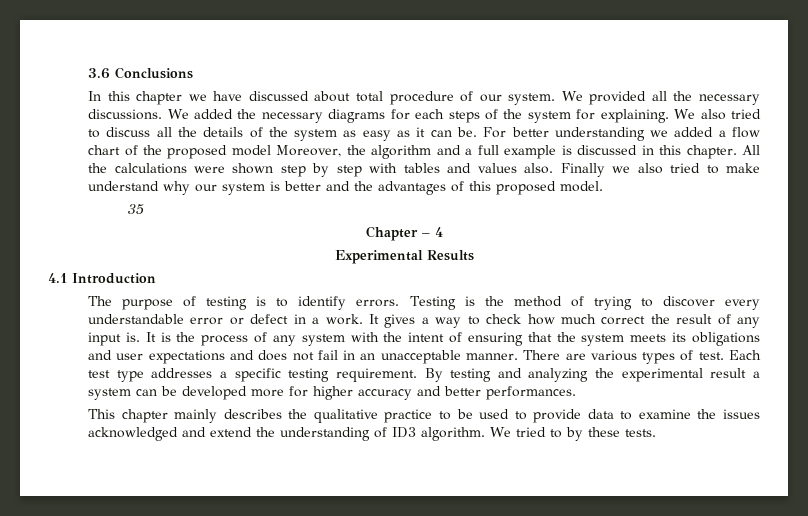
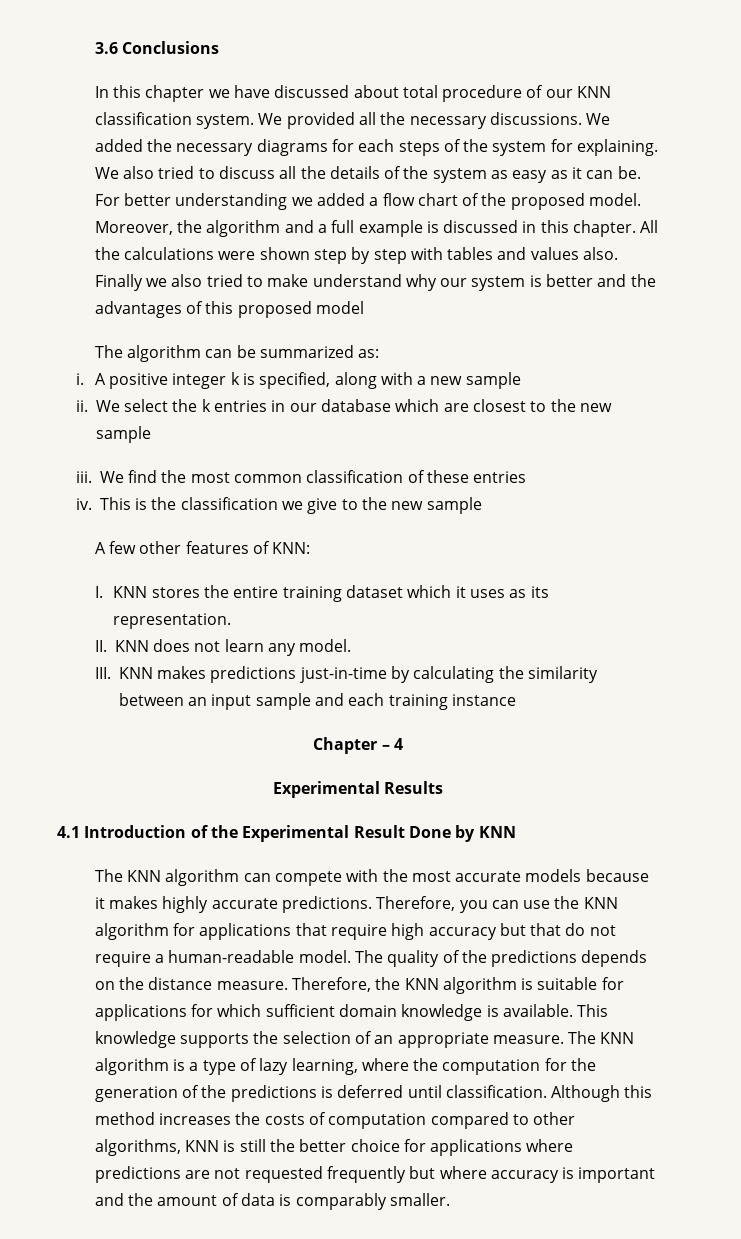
(502, 98) none -> [577,86,612,98] [94,112,192,125] KNN classification
[231,145,271,156] model -> [589,193,642,206] model.
[560,181,604,192] [128,204,145,215] model. // 35 -> [315,301,364,314] [94,345,380,362] [75,372,521,389] [75,399,612,412] [95,426,151,443] [75,470,527,483] [75,497,482,514] [94,541,311,554] [94,585,549,602] [113,613,232,629] [94,639,352,656] [94,666,598,683] [118,693,516,710] model // The algorithm can be summarized as: // i. A positive integer k is specified, along with a new sample // ii. We select the k entries in our database which are closest to the new sample // iii. We find the most common classification of these entries // iv. This is the classification we give to the new sample // A few other features of KNN: // I. KNN stores the entire training dataset which it uses as its representation. // II. KNN does not learn any model. // III. KNN makes predictions just-in-time by calculating the similarity between an input sample and each training instance
[88,296,760,310] [88,314,760,328] [88,332,760,346] [88,350,762,364] [88,368,761,382] [88,386,577,400] [88,409,760,423] [88,427,657,441] // The purpose of testing is to identify errors. Testing is the method of trying to discover every understandable error or defect in a work. It gives a way to check how much correct the result of any input is. It is the process of any system with the intent of ensuring that the system meets its obligations and user expectations and does not fail in an unacceptable manner. There are various types of test. Each test type addresses a specific testing requirement. By testing and analyzing the experimental result a system can be developed more for higher accuracy and better performances. // This chapter mainly describes the qualitative practice to be used to provide data to examine the issues acknowledged and extend the understanding of ID3 algorithm. We tried to by these tests. -> [190,825,516,842] [94,869,649,886] [94,896,618,913] [94,923,616,940] [94,950,648,967] [94,977,624,994] [94,1004,609,1021] [94,1031,635,1048] [94,1058,597,1075] [94,1085,653,1102] [94,1112,576,1129] [94,1139,574,1156] [94,1166,656,1183] [94,1193,450,1210] of the Experimental Result Done by KNN // The KNN algorithm can compete with the most accurate models because it makes highly accurate predictions. Therefore, you can use the KNN algorithm for applications that require high accuracy but that do not require a human-readable model. The quality of the predictions depends on the distance measure. Therefore, the KNN algorithm is suitable for applications for which sufficient domain knowledge is available. This knowledge supports the selection of an appropriate measure. The KNN algorithm is a type of lazy learning, where the computation for the generation of the predictions is deferred until classification. Although this method increases the costs of computation compared to other algorithms, KNN is still the better choice for applications where predictions are not requested frequently but where accuracy is important and the amount of data is comparably smaller.

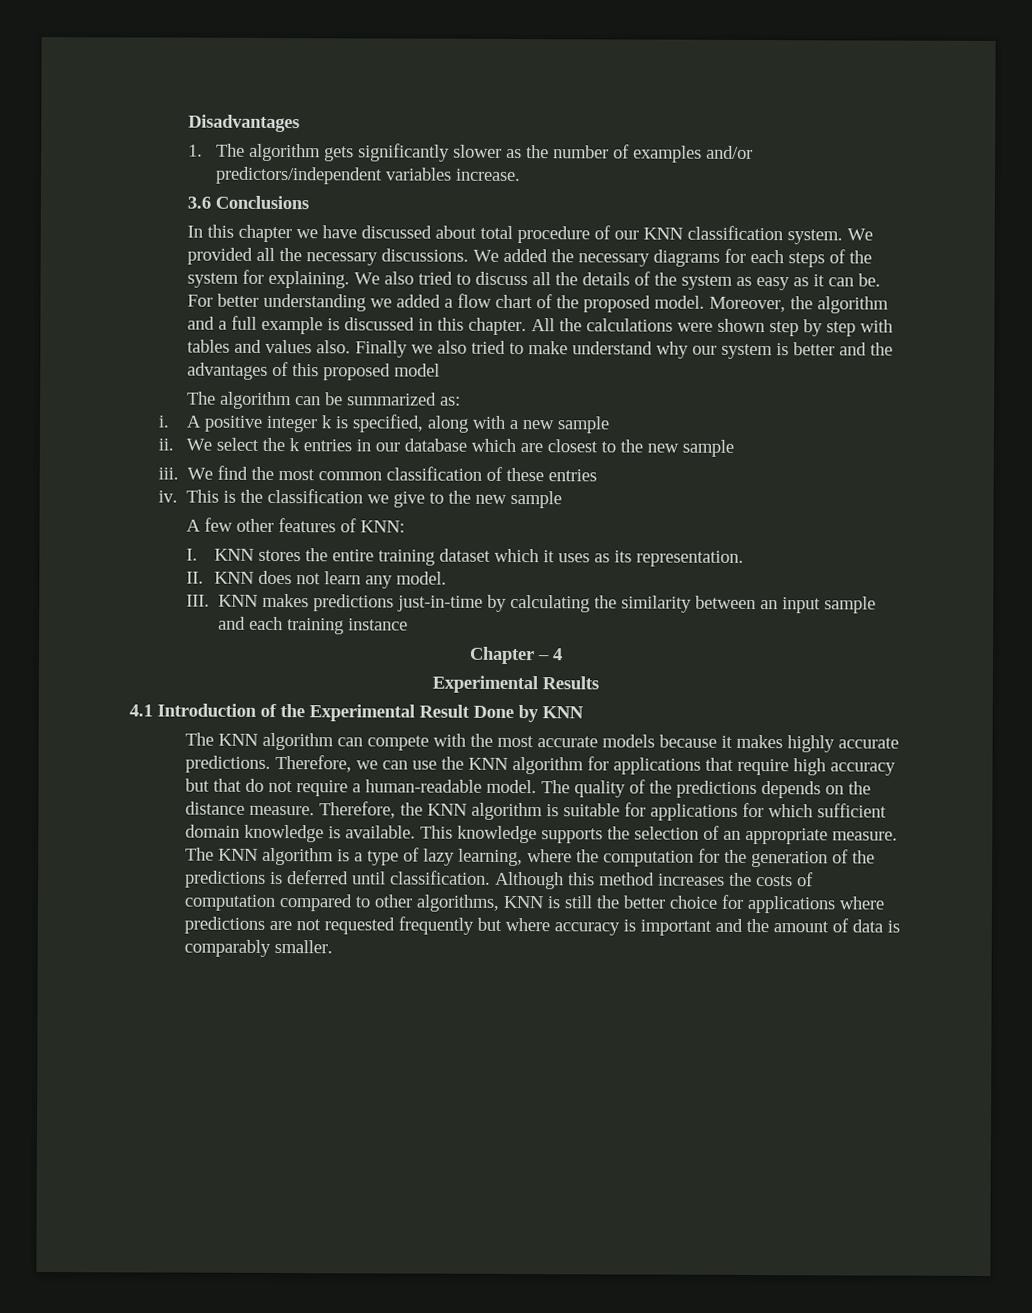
(94, 48) none -> [187,114,300,133] [187,143,753,163] [214,166,521,185] Disadvantages // 1. The algorithm gets significantly slower as the number of examples and/or predictors/independent variables increase. //
[459,900,488,913] you -> [355,760,378,770] we

